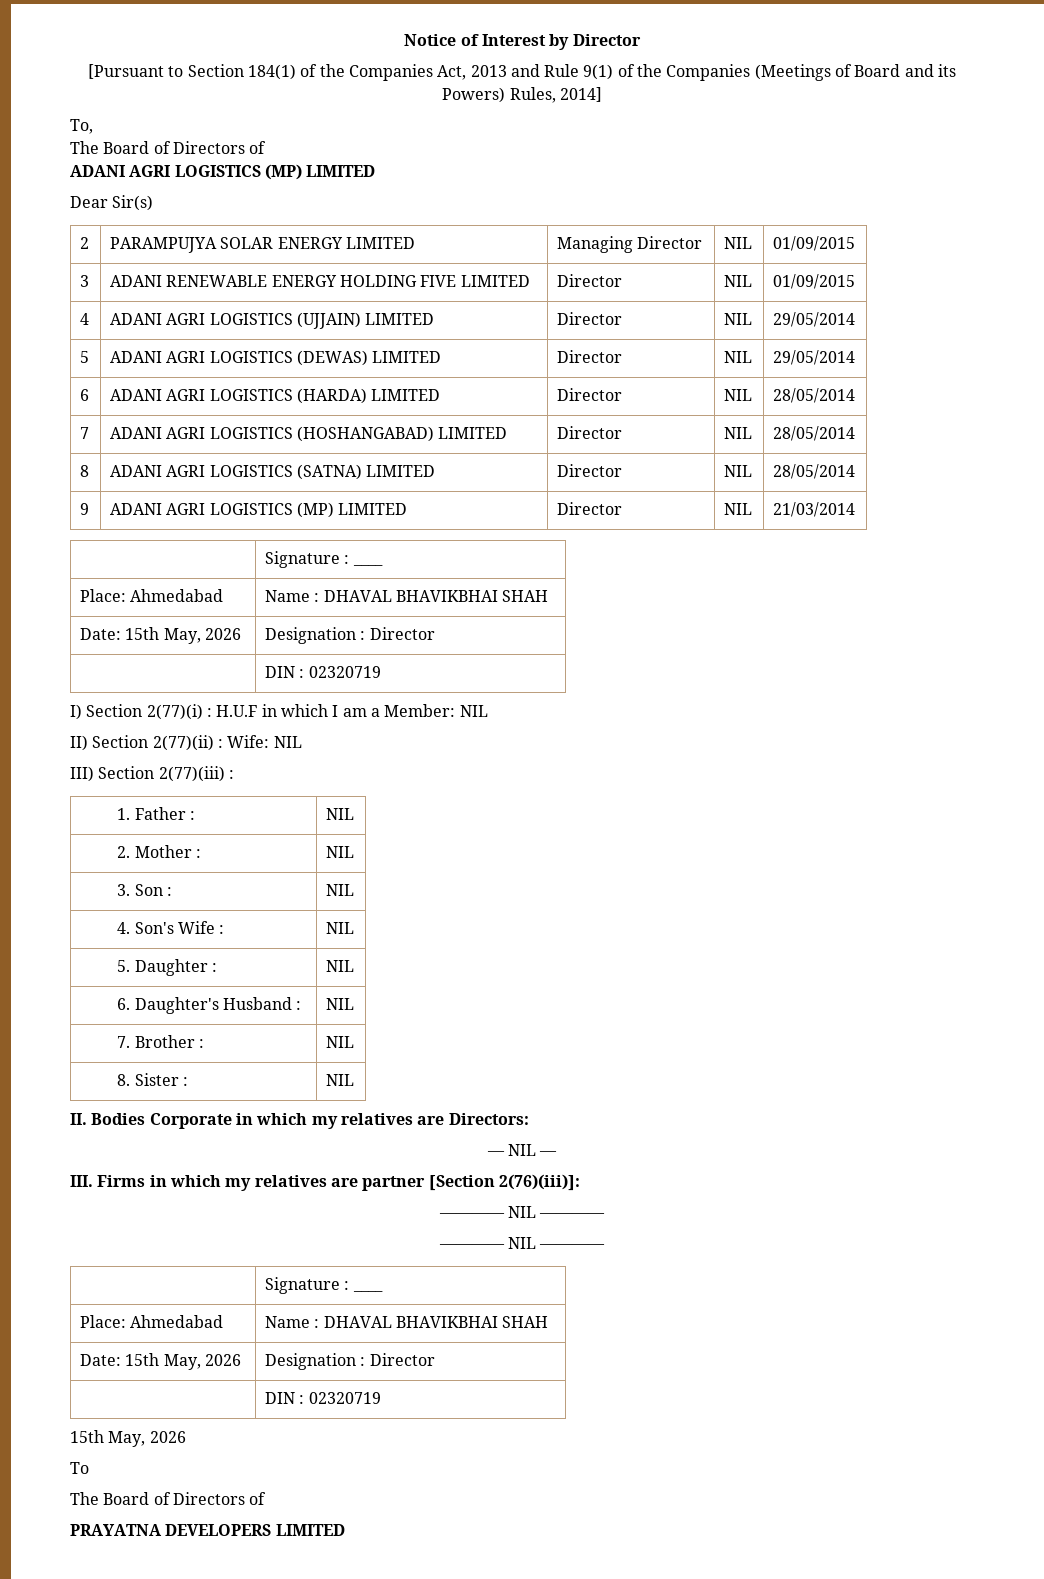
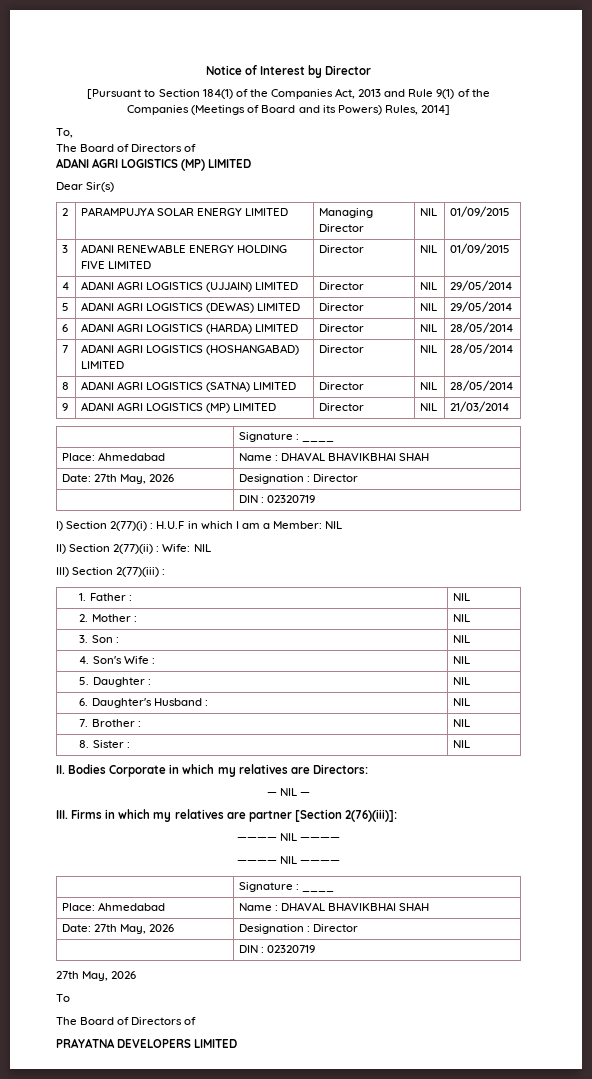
[125,627,160,640] 15th -> [94,474,118,482] 27th
[125,1353,241,1370] [265,1353,435,1370] [265,1392,381,1404] [70,1430,104,1443] 15th May, 2026 | Designation : Director // | DIN : 02320719 // 15th -> [94,924,175,934] [238,924,359,934] [238,945,316,953] [56,971,79,979] 27th May, 2026 | Designation : Director // | DIN : 02320719 // 27th

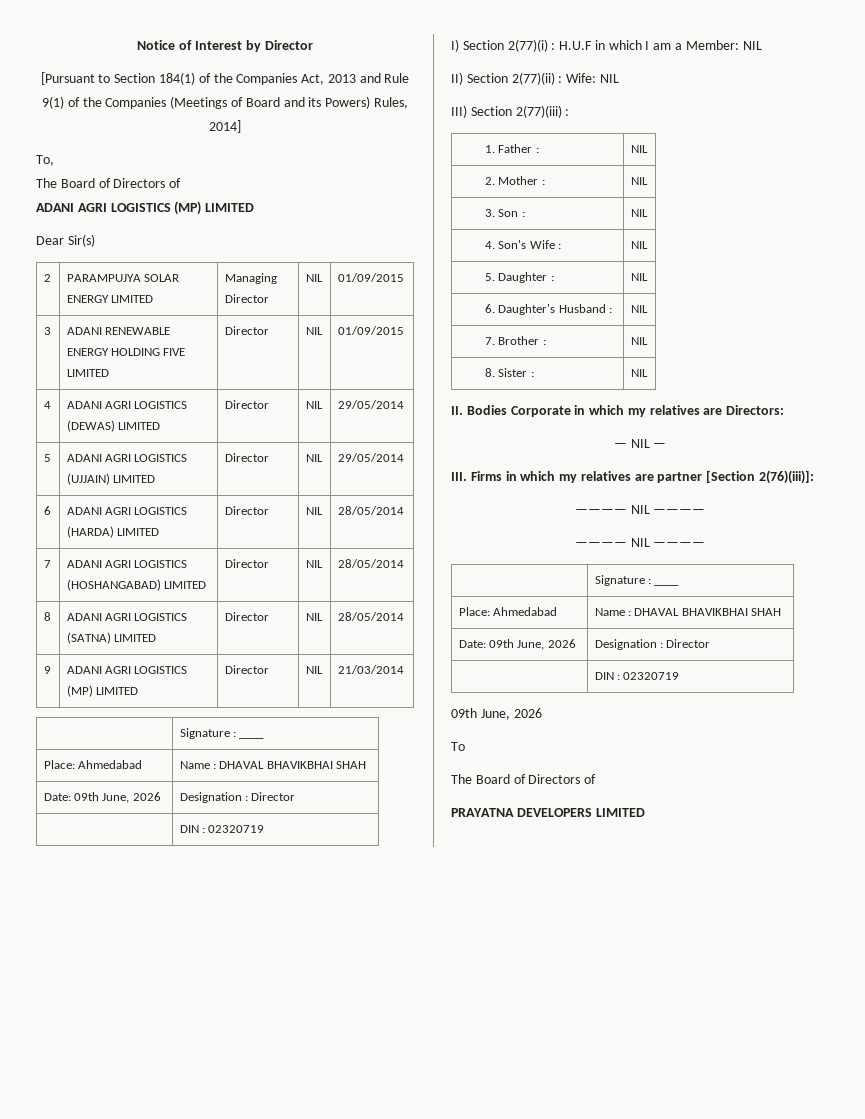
[206,281,253,292] (UJJAIN) -> [66,420,115,432] (DEWAS)
[206,302,255,313] (DEWAS) -> [66,473,110,485] (UJJAIN)
[94,474,147,484] 27th May, -> [73,792,130,803] 09th June,
[94,924,175,934] [238,924,359,934] [238,945,316,953] [56,971,109,981] 27th May, 2026 | Designation : Director // | DIN : 02320719 // 27th May, -> [488,639,576,650] [594,639,711,650] [594,672,680,680] [451,708,510,720] 09th June, 2026 | Designation : Director // | DIN : 02320719 // 09th June,

